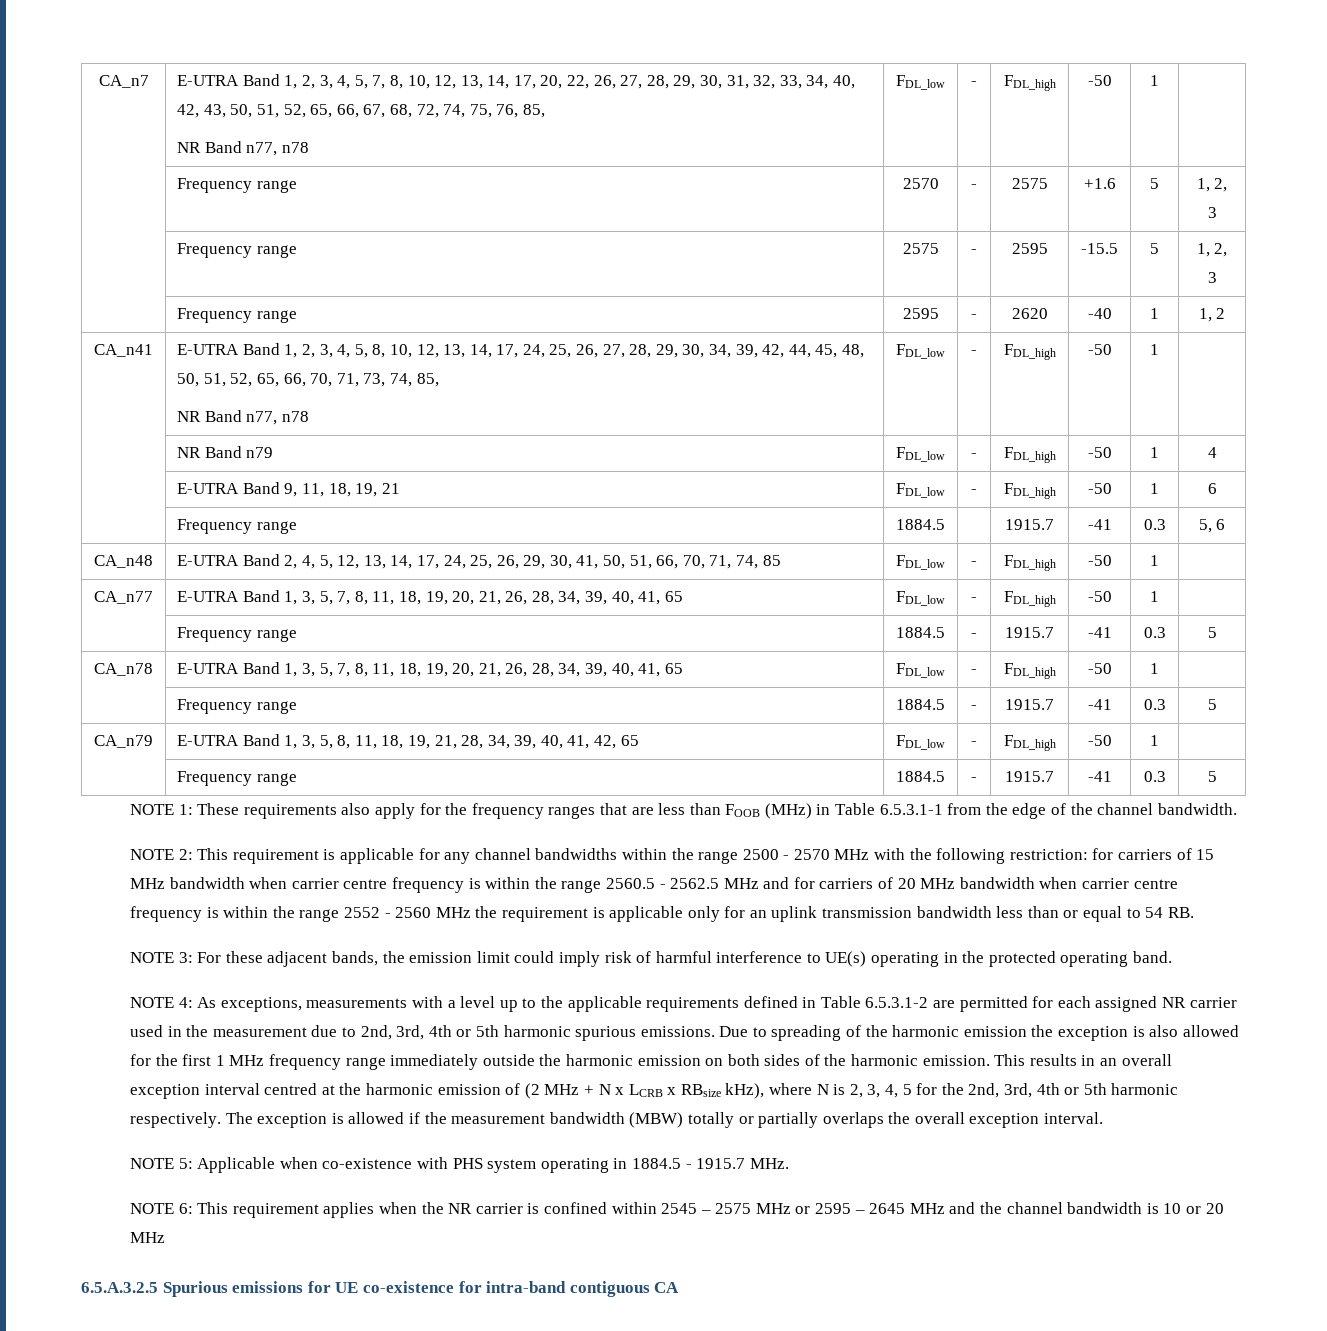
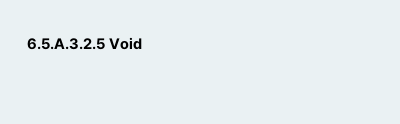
[98,75,149,88] [177,74,855,89] [177,104,545,118] [177,141,309,156] [896,75,945,90] [971,81,977,86] [1003,75,1056,91] [1087,75,1112,86] [1150,75,1159,86] [177,178,297,193] [902,178,939,189] [971,184,977,189] [1011,178,1048,189] [1083,178,1116,189] [1150,178,1159,189] [1196,178,1228,192] [1207,207,1217,218] [177,243,297,258] [902,243,939,254] [971,249,977,254] [1011,243,1048,254] [1081,243,1118,254] [1150,243,1159,254] [1196,243,1228,257] [1207,272,1217,283] [177,308,297,323] [902,308,939,319] [971,314,977,319] [1011,308,1048,319] [1087,308,1112,319] [1150,308,1159,319] [1198,308,1226,322] [94,344,153,357] [177,343,864,358] [177,373,439,387] [177,410,309,425] [896,344,945,359] [971,350,977,355] [1003,344,1056,360] [1087,344,1112,355] [1150,344,1159,355] [177,446,274,458] [896,447,945,462] [971,453,977,458] [1003,447,1056,463] [1087,447,1112,458] [1150,447,1159,458] [1207,447,1217,458] [177,482,400,497] [896,483,945,498] [971,489,977,494] [1003,483,1056,499] [1087,483,1112,494] [1150,483,1159,494] [1207,483,1217,494] [177,519,297,534] [896,519,945,530] [1005,519,1054,530] [1087,519,1112,530] [1143,519,1166,530] [1198,519,1226,533] [94,555,153,568] [177,554,781,569] [896,555,945,570] [971,561,977,566] [1003,555,1056,571] [1087,555,1112,566] [1150,555,1159,566] [94,591,153,604] [177,590,683,605] [896,591,945,606] [971,597,977,602] [1003,591,1056,607] [1087,591,1112,602] [1150,591,1159,602] [177,627,297,642] [896,627,945,638] [971,633,977,638] [1005,627,1054,638] [1087,627,1112,638] [1143,627,1166,638] [1207,627,1217,638] [94,663,153,676] [177,662,683,677] [896,663,945,678] [971,669,977,674] [1003,663,1056,679] [1087,663,1112,674] [1150,663,1159,674] [177,699,297,714] [896,699,945,710] [971,705,977,710] [1005,699,1054,710] [1087,699,1112,710] [1143,699,1166,710] [1207,699,1217,710] [94,735,153,748] [177,734,639,749] [896,735,945,750] [971,741,977,746] [1003,735,1056,751] [1087,735,1112,746] [1150,735,1159,746] [177,771,297,786] [896,771,945,782] [971,777,977,782] [1005,771,1054,782] [1087,771,1112,782] [1143,771,1166,782] [1207,771,1217,782] [130,803,1237,819] [130,848,1215,864] [130,877,1178,893] [130,906,1194,922] [130,951,1173,967] [130,996,1237,1012] [130,1025,1239,1041] [130,1054,1172,1070] [130,1083,1179,1099] [130,1112,1104,1128] [130,1157,789,1173] [130,1202,1224,1218] [130,1232,166,1243] [81,1281,680,1297] CA_n7 | E-UTRA Band 1, 2, 3, 4, 5, 7, 8, 10, 12, 13, 14, 17, 20, 22, 26, 27, 28, 29, 30, 31, 32, 33, 34, 40, 42, 43, 50, 51, 52, 65, 66, 67, 68, 72, 74, 75, 76, 85, // NR Band n77, n78 | FDL_low | - | FDL_high | -50 | 1 | // | Frequency range | 2570 | - | 2575 | +1.6 | 5 | 1, 2, 3 // | Frequency range | 2575 | - | 2595 | -15.5 | 5 | 1, 2, 3 // | Frequency range | 2595 | - | 2620 | -40 | 1 | 1, 2 // CA_n41 | E-UTRA Band 1, 2, 3, 4, 5, 8, 10, 12, 13, 14, 17, 24, 25, 26, 27, 28, 29, 30, 34, 39, 42, 44, 45, 48, 50, 51, 52, 65, 66, 70, 71, 73, 74, 85, // NR Band n77, n78 | FDL_low | - | FDL_high | -50 | 1 | // | NR Band n79 | FDL_low | - | FDL_high | -50 | 1 | 4 // | E-UTRA Band 9, 11, 18, 19, 21 | FDL_low | - | FDL_high | -50 | 1 | 6 // | Frequency range | 1884.5 | | 1915.7 | -41 | 0.3 | 5, 6 // CA_n48 | E-UTRA Band 2, 4, 5, 12, 13, 14, 17, 24, 25, 26, 29, 30, 41, 50, 51, 66, 70, 71, 74, 85 | FDL_low | - | FDL_high | -50 | 1 | // CA_n77 | E-UTRA Band 1, 3, 5, 7, 8, 11, 18, 19, 20, 21, 26, 28, 34, 39, 40, 41, 65 | FDL_low | - | FDL_high | -50 | 1 | // | Frequency range | 1884.5 | - | 1915.7 | -41 | 0.3 | 5 // CA_n78 | E-UTRA Band 1, 3, 5, 7, 8, 11, 18, 19, 20, 21, 26, 28, 34, 39, 40, 41, 65 | FDL_low | - | FDL_high | -50 | 1 | // | Frequency range | 1884.5 | - | 1915.7 | -41 | 0.3 | 5 // CA_n79 | E-UTRA Band 1, 3, 5, 8, 11, 18, 19, 21, 28, 34, 39, 40, 41, 42, 65 | FDL_low | - | FDL_high | -50 | 1 | // | Frequency range | 1884.5 | - | 1915.7 | -41 | 0.3 | 5 // NOTE 1: These requirements also apply for the frequency ranges that are less than FOOB (MHz) in Table 6.5.3.1-1 from the edge of the channel bandwidth. // NOTE 2: This requirement is applicable for any channel bandwidths within the range 2500 - 2570 MHz with the following restriction: for carriers of 15 MHz bandwidth when carrier centre frequency is within the range 2560.5 - 2562.5 MHz and for carriers of 20 MHz bandwidth when carrier centre frequency is within the range 2552 - 2560 MHz the requirement is applicable only for an uplink transmission bandwidth less than or equal to 54 RB. // NOTE 3: For these adjacent bands, the emission limit could imply risk of harmful interference to UE(s) operating in the protected operating band. // NOTE 4: As exceptions, measurements with a level up to the applicable requirements defined in Table 6.5.3.1-2 are permitted for each assigned NR carrier used in the measurement due to 2nd, 3rd, 4th or 5th harmonic spurious emissions. Due to spreading of the harmonic emission the exception is also allowed for the first 1 MHz frequency range immediately outside the harmonic emission on both sides of the harmonic emission. This results in an overall exception interval centred at the harmonic emission of (2 MHz + N x LCRB x RBsize kHz), where N is 2, 3, 4, 5 for the 2nd, 3rd, 4th or 5th harmonic respectively. The exception is allowed if the measurement bandwidth (MBW) totally or partially overlaps the overall exception interval. // NOTE 5: Applicable when co-existence with PHS system operating in 1884.5 - 1915.7 MHz. // NOTE 6: This requirement applies when the NR carrier is confined within 2545 – 2575 MHz or 2595 – 2645 MHz and the channel bandwidth is 10 or 20 MHz // 6.5.A.3.2.5 Spurious emissions for UE co-existence for intra-band contiguous CA -> [27,37,143,50] 6.5.A.3.2.5 Void

